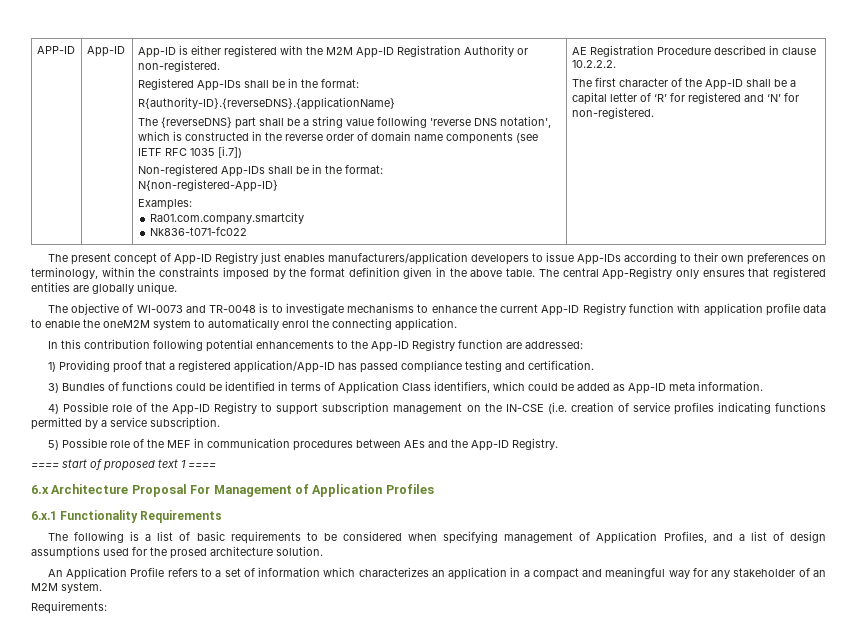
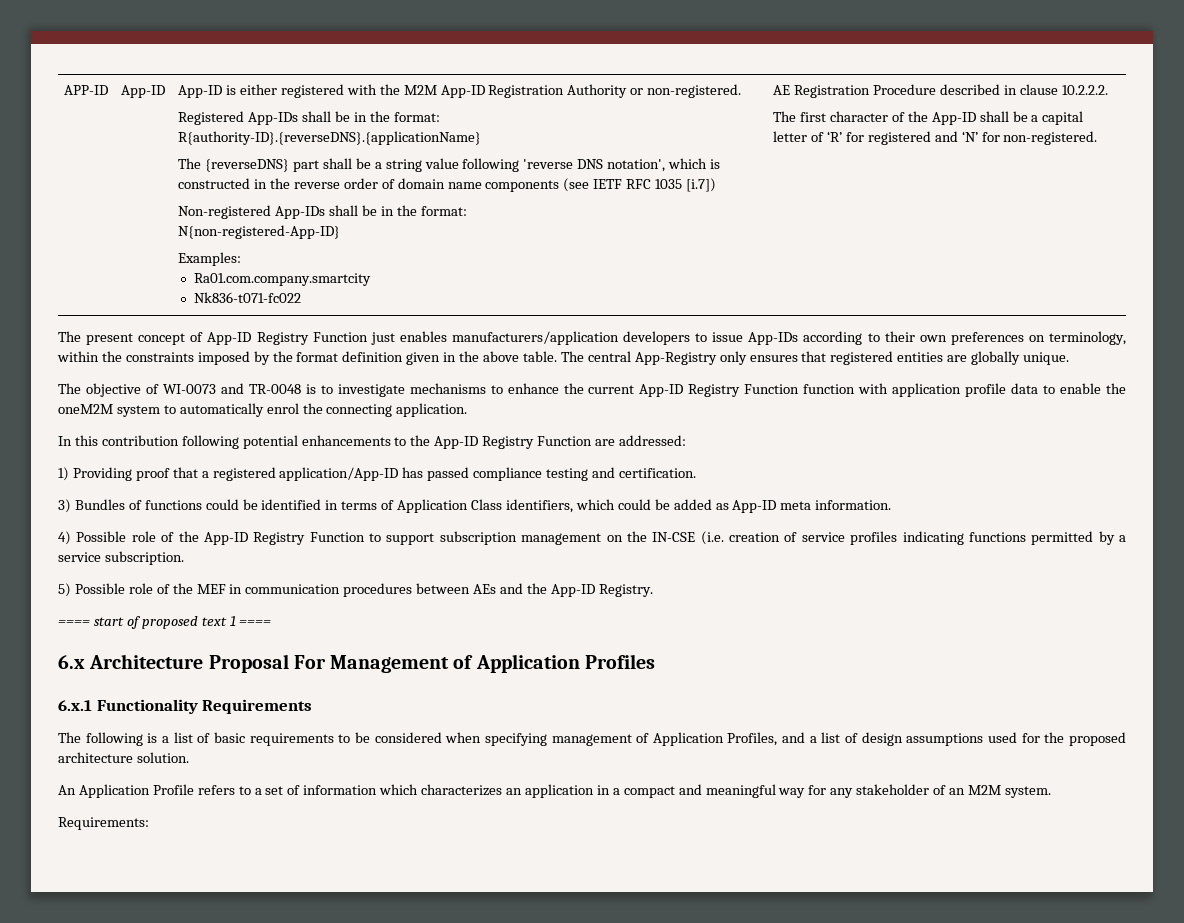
(258, 258) none -> [312,332,368,342] Function
(626, 309) none -> [744,384,800,394] Function
[457,339,503,349] function -> [537,436,593,446] Function
(258, 408) none -> [309,532,365,542] Function
[170,548,207,559] prosed -> [1069,732,1127,746] proposed

